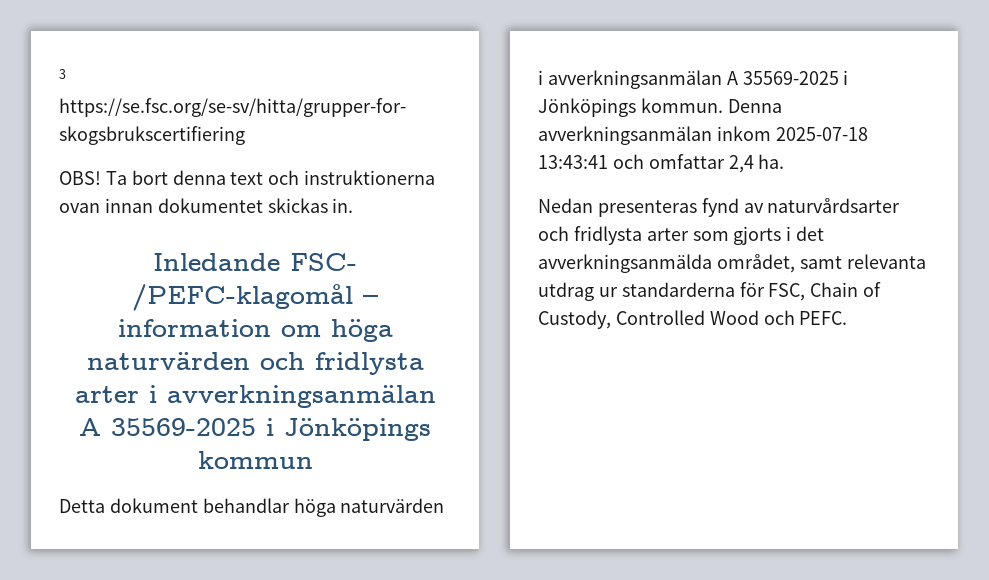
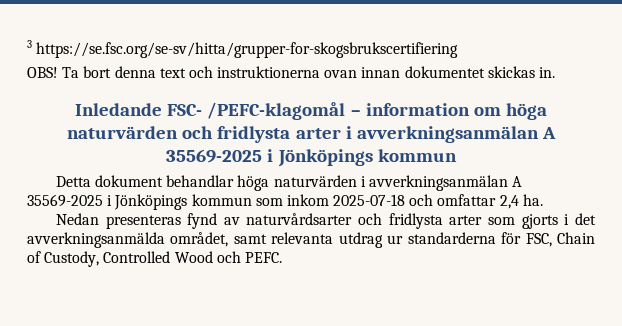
[640,98,782,113] [538,126,712,145] kommun. Denna avverkningsanmälan -> [191,194,283,206] kommun som
[538,155,608,169] 13:43:41 -> (406, 200) none

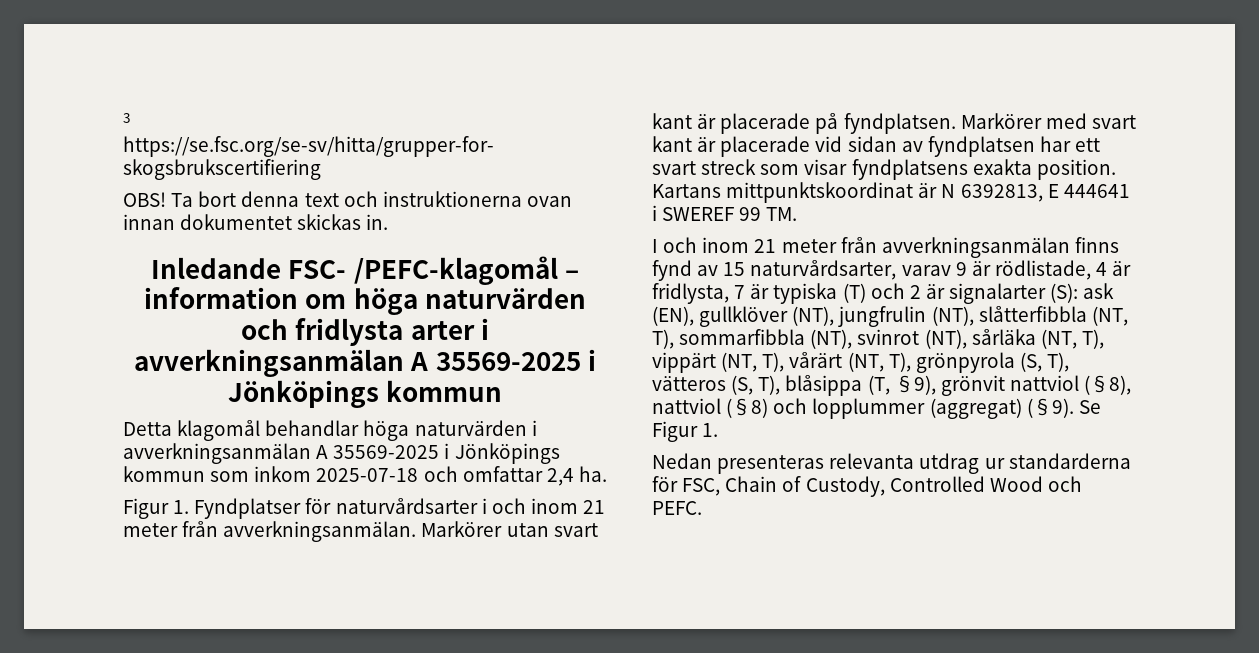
[95,175,164,187] dokument -> [177,420,261,441] klagomål
[55,213,596,229] [27,232,267,248] Nedan presenteras fynd av naturvårdsarter och fridlysta arter som gjorts i det avverkningsanmälda området, samt -> [123,498,606,519] [123,521,598,542] [652,113,1136,134] [652,136,1101,157] [652,159,1116,180] [652,182,1130,203] [652,205,798,221] [652,237,1119,258] [652,260,1132,281] [652,283,1115,304] [652,306,1128,327] [652,329,1104,349] [652,352,1070,373] [652,375,1132,396] [652,398,1101,419] [652,421,719,442] [652,453,825,474] Figur 1. Fyndplatser för naturvårdsarter i och inom 21 meter från avverkningsanmälan. Markörer utan svart kant är placerade på fyndplatsen. Markörer med svart kant är placerade vid sidan av fyndplatsen har ett svart streck som visar fyndplatsens exakta position. Kartans mittpunktskoordinat är N 6392813, E 444641 i SWEREF 99 TM. // I och inom 21 meter från avverkningsanmälan finns fynd av 15 naturvårdsarter, varav 9 är rödlistade, 4 är fridlysta, 7 är typiska (T) och 2 är signalarter (S): ask (EN), gullklöver (NT), jungfrulin (NT), slåtterfibbla (NT, T), sommarfibbla (NT), svinrot (NT), sårläka (NT, T), vippärt (NT, T), vårärt (NT, T), grönpyrola (S, T), vätteros (S, T), blåsippa (T, §9), grönvit nattviol (§8), nattviol (§8) och lopplummer (aggregat) (§9). Se Figur 1. // Nedan presenteras

